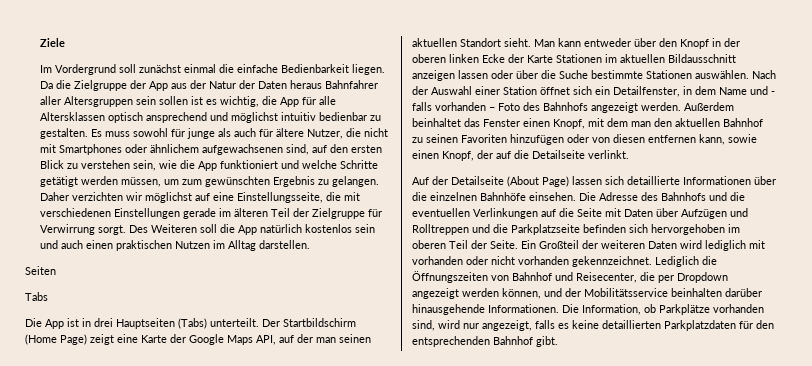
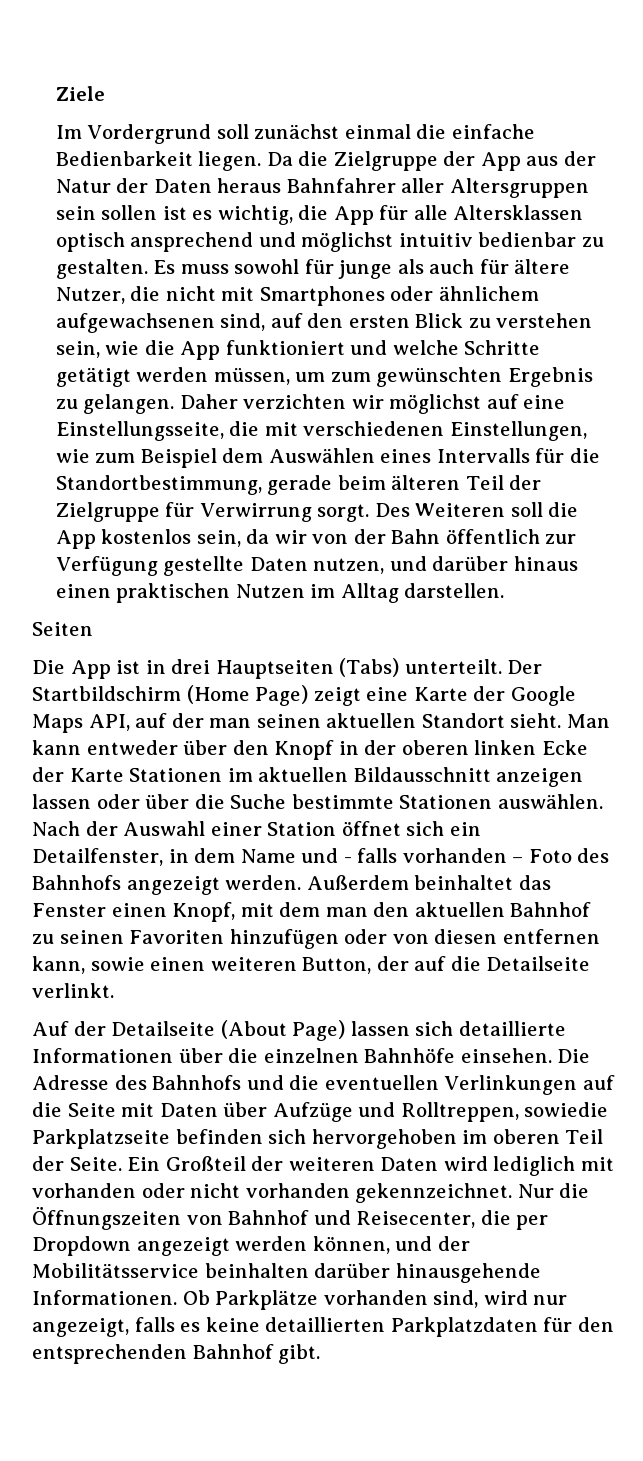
[114,208,232,219] Einstellungen gerade im -> [449,421,587,441] [55,448,600,468] [55,475,386,495] Einstellungen, wie zum Beispiel dem Auswählen eines Intervalls für die Standortbestimmung, gerade beim
[260,224,376,233] [40,240,84,249] natürlich kostenlos sein und auch -> [101,529,577,547] [55,556,578,576] kostenlos sein, da wir von der Bahn öffentlich zur Verfügung gestellte Daten nutzen, und darüber hinaus
[25,292,48,301] // Tabs -> (93, 629) none
[442,151,474,161] Knopf, -> [210,957,372,974] weiteren Button,
[681,208,748,219] [412,224,508,235] Aufzügen und Rolltreppen und die -> [272,1102,609,1122] Aufzüge und Rolltreppen, sowiedie
[655,256,699,267] Lediglich -> [517,1184,554,1198] Nur
[562,304,656,315] Die Information, ob -> [182,1290,210,1305] Ob

